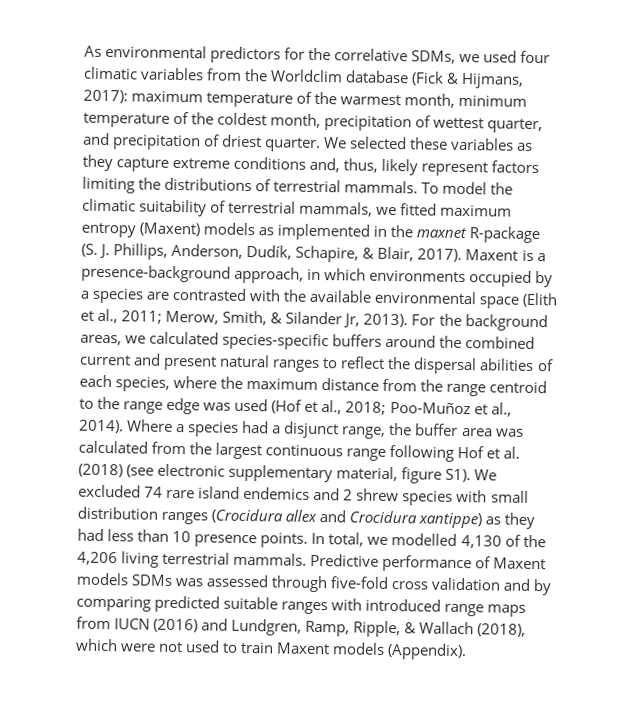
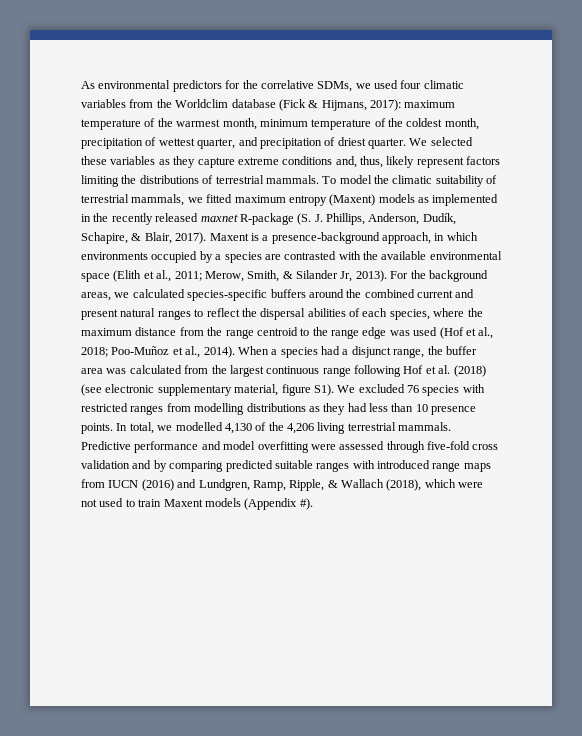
(414, 231) none -> [111,213,199,225] recently released
[127,419,174,432] Where -> [237,346,269,355] When
[144,486,529,506] [77,506,483,529] 74 rare island endemics and 2 shrew species with small distribution ranges (Crocidura allex and Crocidura xantippe) -> [407,384,485,396] [81,403,306,415] 76 species with restricted ranges from modelling distributions
[475,556,547,570] [76,572,204,587] of Maxent models SDMs was -> [201,441,336,453] and model overfitting were
[387,642,468,661] (Appendix). -> [244,498,313,510] (Appendix #).

